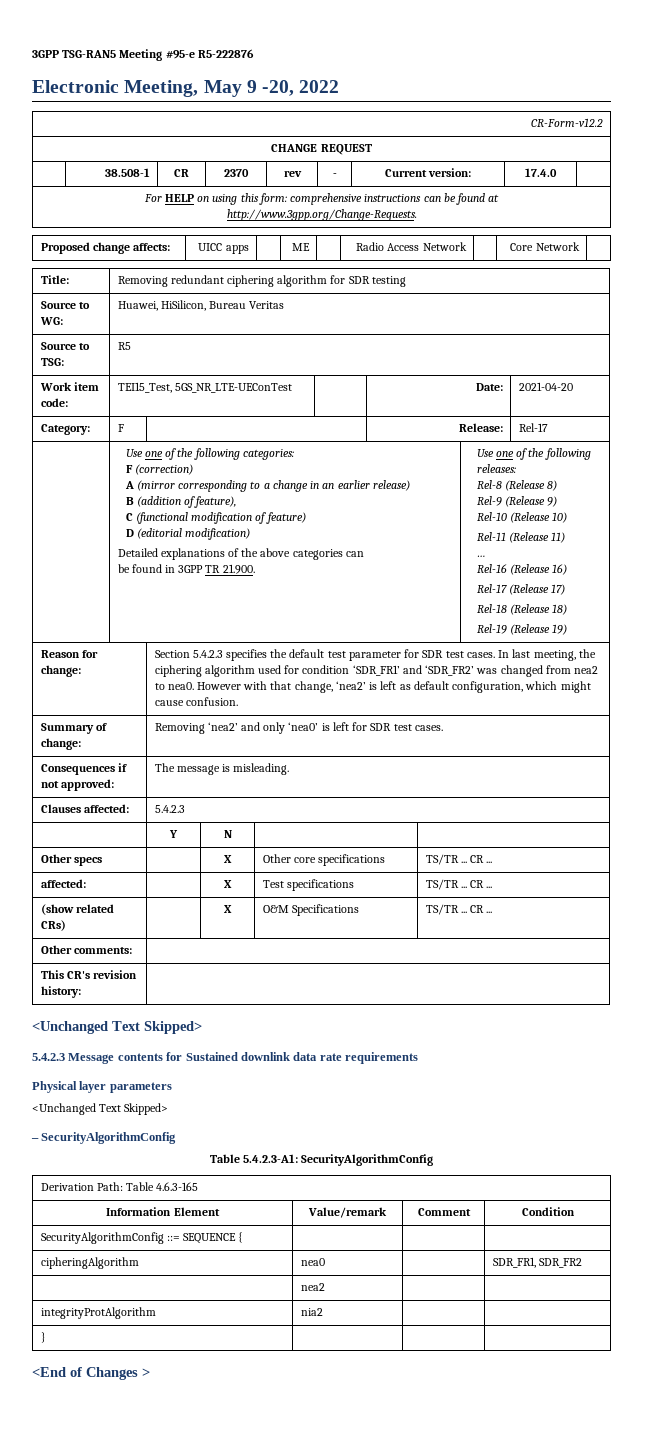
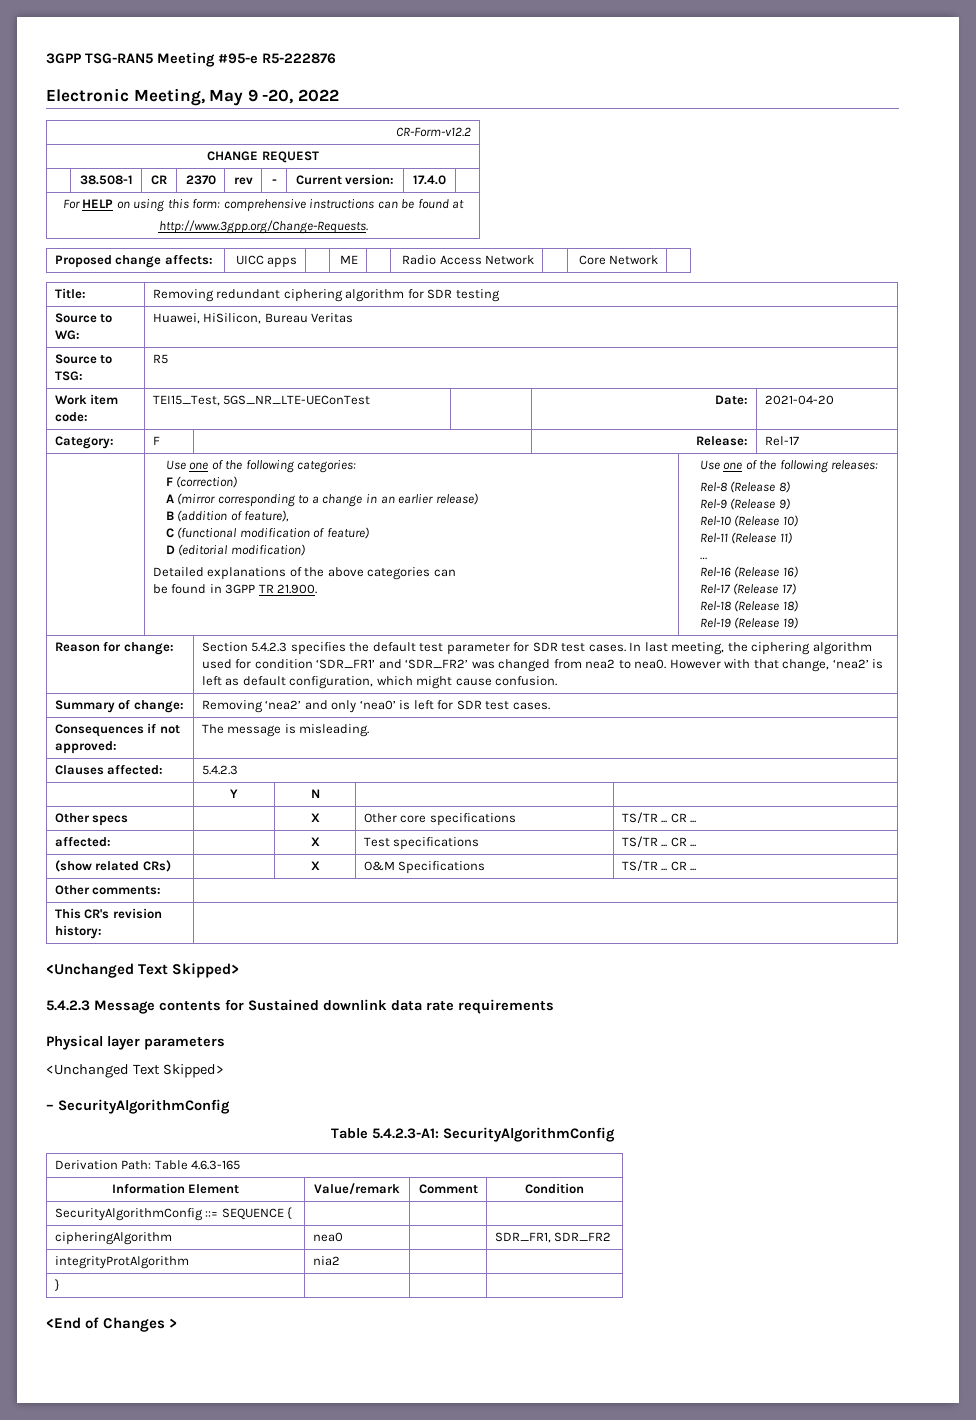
[300,1283,325,1291] // | nea2 | | -> (612, 1237) none

